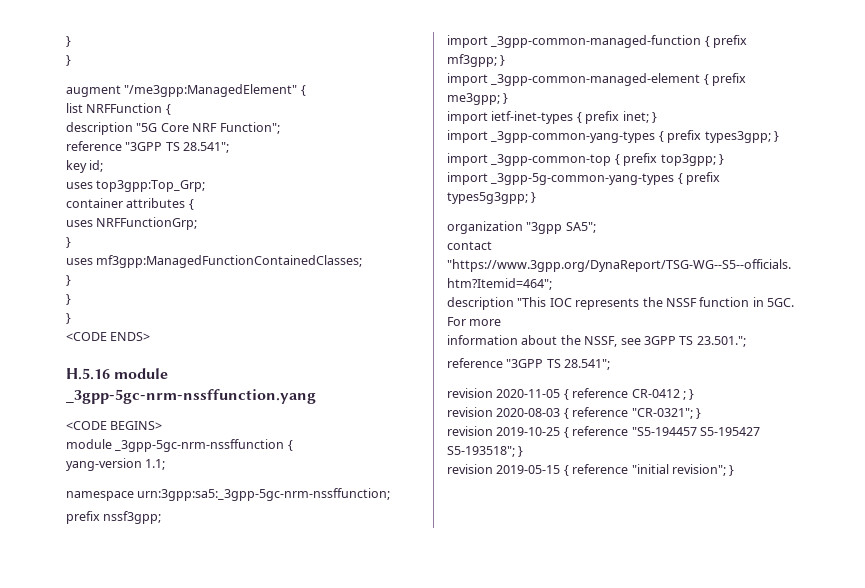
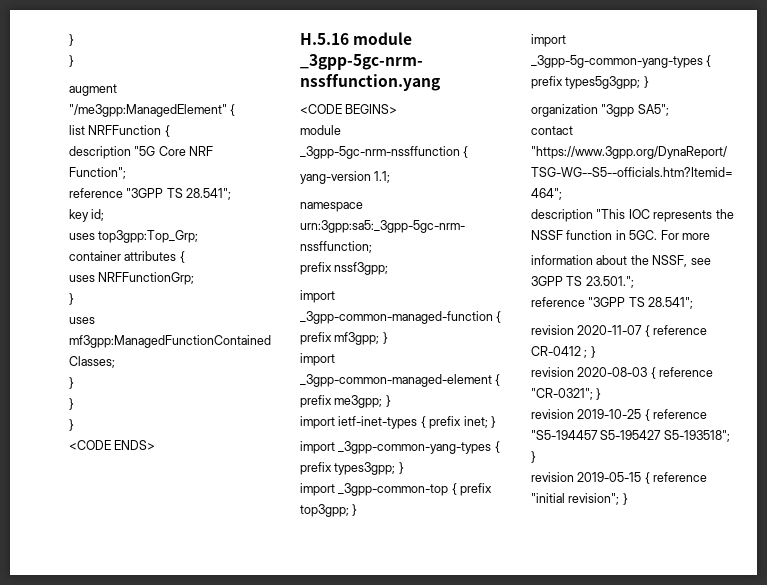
[496,389,561,398] 2020-11-05 -> [577,325,643,335] 2020-11-07

